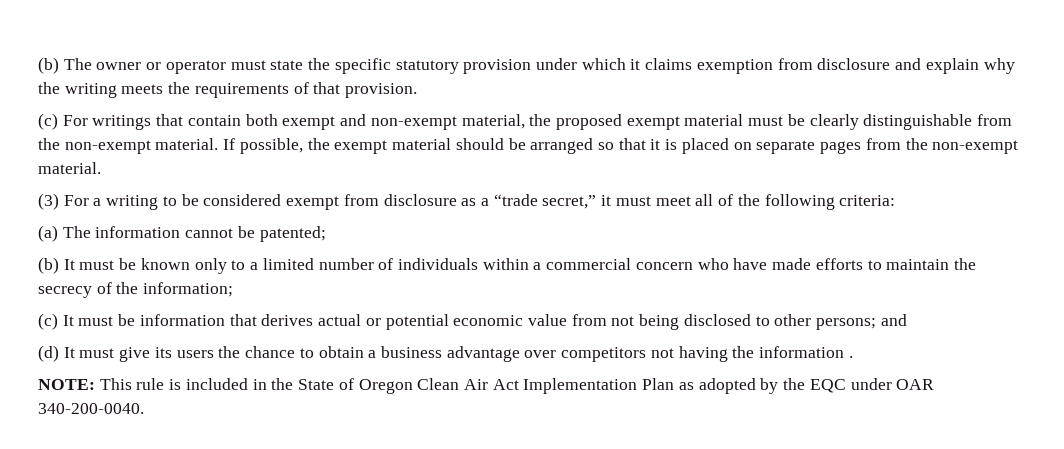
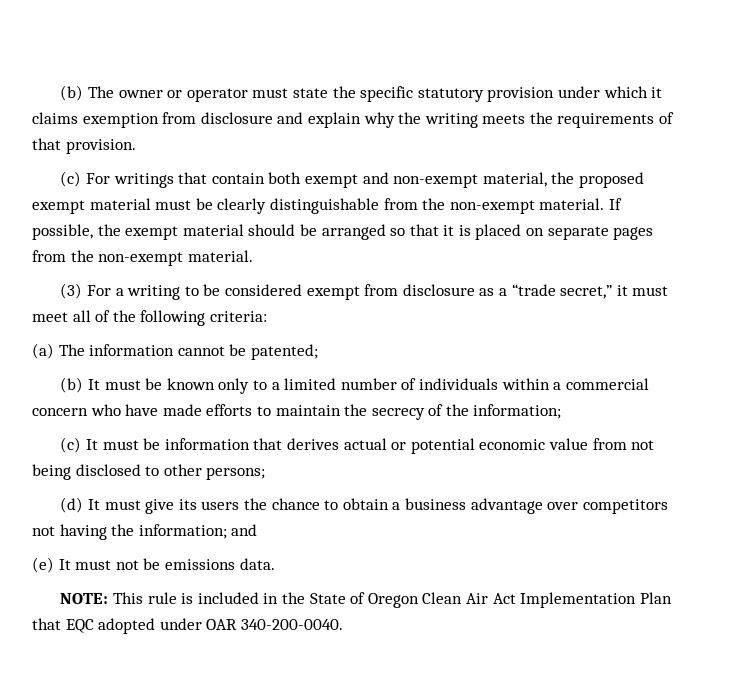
[880,314,907,326] and -> (266, 473) none
[759,346,853,358] information . -> [138,524,258,539] [32,557,275,573] information; and // (e) It must not be emissions data.
[678,378,846,394] as adopted by the EQC -> [32,618,156,634] that EQC adopted

